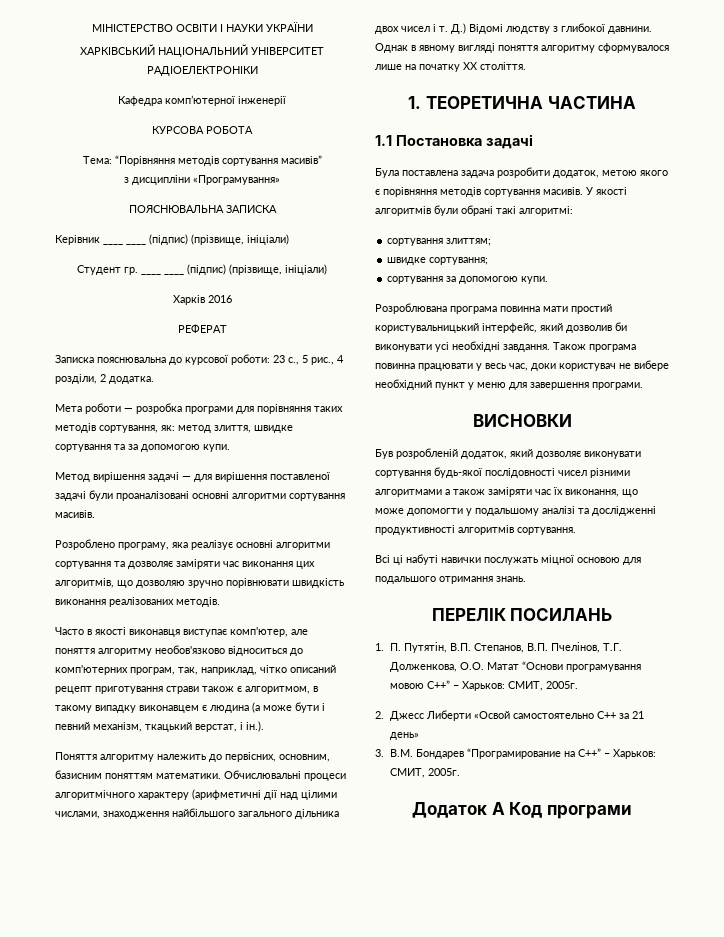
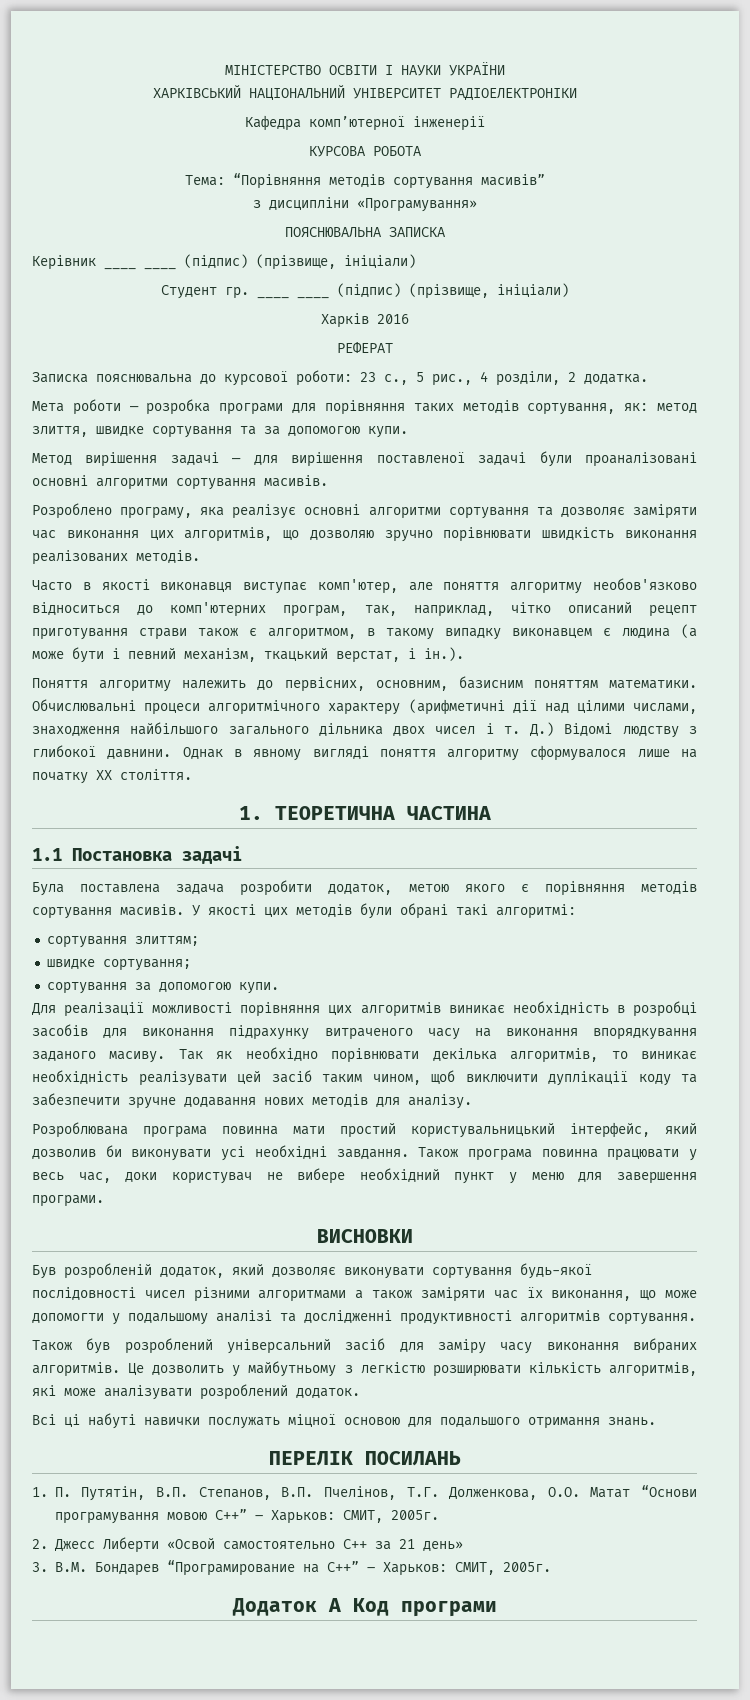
[375,206,431,216] алгоритмів -> [264,904,352,917] цих методів
(549, 280) none -> [32,1001,697,1017] [32,1024,697,1040] [32,1047,698,1063] [32,1070,697,1086] [32,1093,472,1109] // Для реалізації можливості порівняння цих алгоритмів виникає необхідність в розробці засобів для виконання підрахунку витраченого часу на виконання впорядкування заданого масиву. Так як необхідно порівнювати декілька алгоритмів, то виникає необхідність реалізувати цей засіб таким чином, щоб виключити дуплікації коду та забезпечити зручне додавання нових методів для аналізу.
(576, 531) none -> [32,1338,697,1354] [32,1361,697,1377] [32,1384,360,1400] // Також був розроблений універсальний засіб для заміру часу виконання вибраних алгоритмів. Це дозволить у майбутньому з легкістю розширювати кількість алгоритмів, які може аналізувати розроблений додаток.

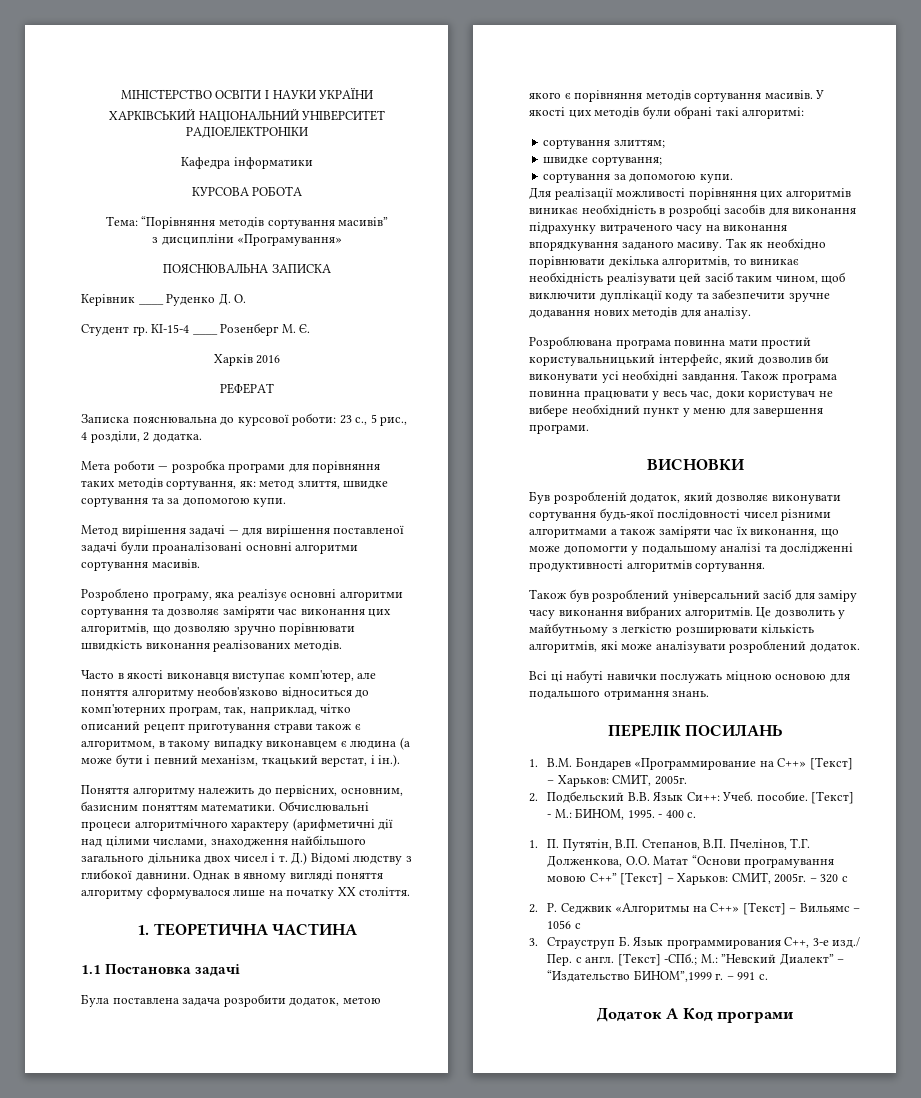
[308,116,485,131] комп’ютерної інженерії -> [233,157,313,169] інформатики
[144,254,416,270] [160,283,569,299] ____ (підпис) (прізвище, ініціали) // Студент гр. ____ ____ (підпис) (прізвище, ініціали) -> [166,293,247,306] [81,324,190,336] [192,323,311,336] Руденко Д. О. // Студент гр. КІ-15-4 ____ Розенберг М. Є.
[288,1414,336,1427] міцної -> [725,671,772,682] міцною
(461, 1458) none -> [529,757,853,770] [547,774,687,787] [529,791,855,804] [547,808,697,820] // 1. В.М. Бондарев «Программирование на С++» [Текст] – Харьков: СМИТ, 2005г. // 2. Подбельский В.В. Язык Си++: Учеб. пособие. [Текст] - М.: БИНОМ, 1995. - 400 с.
[254,1510,439,1524] [32,1537,463,1553] [32,1560,551,1576] – Харьков: СМИТ, 2005г. // 2. Джесс Либерти «Освой самостоятельно С++ за 21 день» // 3. В.М. Бондарев “Програмирование на С++” – Харьков: СМИТ, 2005г. -> [620,872,848,885] [529,902,861,915] [547,920,581,929] [529,936,861,949] [547,953,845,966] [547,970,768,982] [Текст] – Харьков: СМИТ, 2005г. – 320 с // 2. Р. Седжвик «Алгоритмы на C++» [Текст] – Вильямс – 1056 с // 3. Страуструп Б. Язык программирования C++, 3-е изд./ Пер. с англ. [Текст] -СПб.; М.: ”Невский Диалект” – “Издательство БИНОМ”,1999 г. – 991 с.

